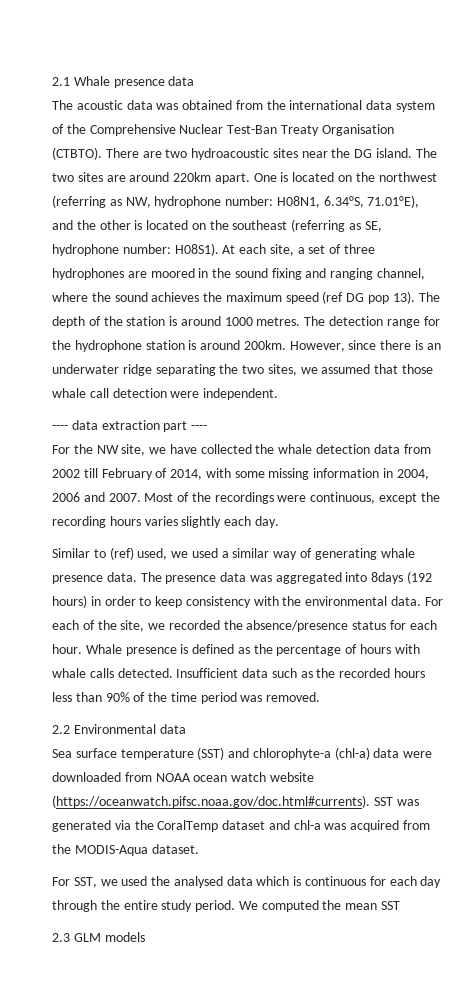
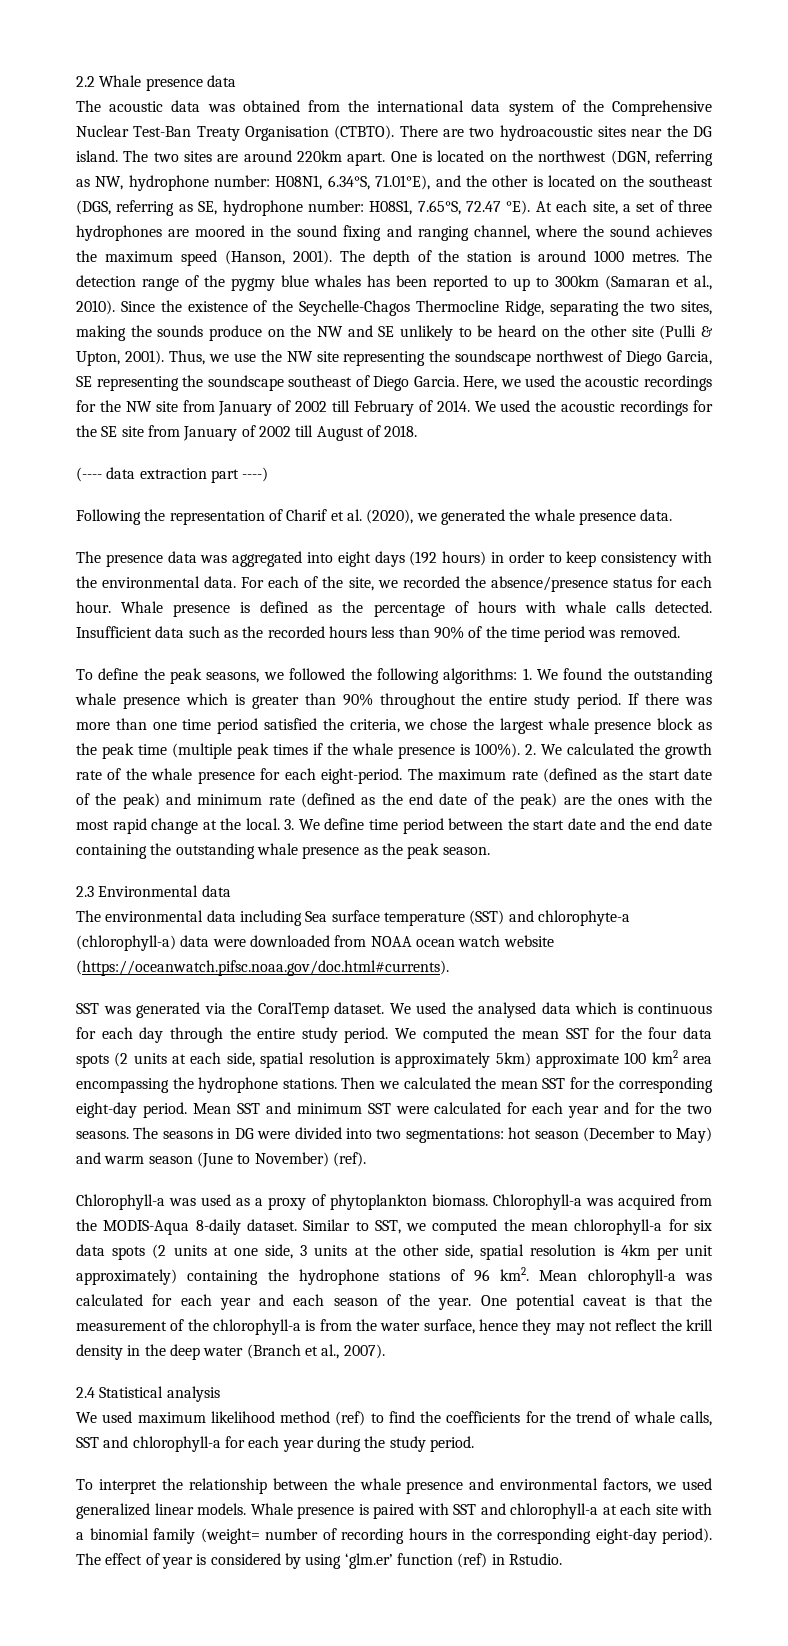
[52,77,70,86] 2.1 -> [76,76,95,87] 2.2
[52,195,106,208] (referring -> [610,150,713,166] (DGN, referring
[291,219,346,232] (referring -> [76,200,175,216] (DGS, referring
[174,243,219,256] H08S1). -> [369,200,531,215] H08S1, 7.65°S, 72.47 °E).
[322,291,415,304] (ref DG pop 13). -> [224,250,332,265] (Hanson, 2001).
[423,316,440,326] [52,340,441,352] [52,364,434,376] [52,388,279,400] [52,420,208,432] [52,444,431,456] [52,468,429,480] [52,492,440,504] [52,516,279,528] [52,547,377,560] for the hydrophone station is around 200km. However, since there is an underwater ridge separating the two sites, we assumed that those whale call detection were independent. // ---- data extraction part ---- // For the NW site, we have collected the whale detection data from 2002 till February of 2014, with some missing information in 2004, 2006 and 2007. Most of the recordings were continuous, except the recording hours varies slightly each day. // Similar to (ref) used, we used a similar way of generating -> [185,275,712,291] [76,300,713,316] [76,325,713,341] [76,350,713,366] [76,375,713,391] [76,400,713,416] [76,425,418,441] [76,467,269,483] [76,509,531,525] of the pygmy blue whales has been reported to up to 300km (Samaran et al., 2010). Since the existence of the Seychelle-Chagos Thermocline Ridge, separating the two sites, making the sounds produce on the NW and SE unlikely to be heard on the other site (Pulli & Upton, 2001). Thus, we use the NW site representing the soundscape northwest of Diego Garcia, SE representing the soundscape southeast of Diego Garcia. Here, we used the acoustic recordings for the NW site from January of 2002 till February of 2014. We used the acoustic recordings for the SE site from January of 2002 till August of 2018. // (---- data extraction part ----) // Following the representation of Charif et al. (2020), we generated the
(137, 577) none -> (673, 515) //
[371,572,404,584] 8days -> [337,551,405,567] eight days
[52,724,186,734] 2.2 Environmental data // -> [76,668,713,684] [75,693,713,709] [76,718,712,734] [76,743,712,759] [76,768,713,784] [76,793,712,809] [76,818,712,834] [76,843,490,859] [76,885,231,897] [76,910,302,926] To define the peak seasons, we followed the following algorithms: 1. We found the outstanding whale presence which is greater than 90% throughout the entire study period. If there was more than one time period satisfied the criteria, we chose the largest whale presence block as the peak time (multiple peak times if the whale presence is 100%). 2. We calculated the growth rate of the whale presence for each eight-period. The maximum rate (defined as the start date of the peak) and minimum rate (defined as the end date of the peak) are the ones with the most rapid change at the local. 3. We define time period between the start date and the end date containing the outstanding whale presence as the peak season. // 2.3 Environmental data // The environmental data including
[334,747,370,760] (chl-a) -> [76,935,176,951] (chlorophyll-a)
(370, 801) none -> (449, 968) //
[222,820,431,832] [52,844,199,856] [52,877,118,888] dataset and chl-a was acquired from the MODIS-Aqua dataset. // For SST, we -> [334,1002,411,1014] dataset. We
[52,932,145,942] // 2.3 GLM models -> [595,1027,712,1039] [76,1050,712,1068] [76,1077,713,1093] [76,1102,713,1118] [76,1127,713,1143] [76,1152,366,1168] [76,1194,712,1210] [76,1219,712,1235] [76,1244,713,1260] [76,1267,712,1285] [76,1294,712,1310] [76,1319,714,1335] [76,1344,385,1360] [76,1386,220,1402] [76,1411,712,1426] [76,1436,474,1452] [76,1478,712,1494] [76,1503,712,1519] [76,1528,712,1544] [76,1553,562,1569] for the four data spots (2 units at each side, spatial resolution is approximately 5km) approximate 100 km2 area encompassing the hydrophone stations. Then we calculated the mean SST for the corresponding eight-day period. Mean SST and minimum SST were calculated for each year and for the two seasons. The seasons in DG were divided into two segmentations: hot season (December to May) and warm season (June to November) (ref). // Chlorophyll-a was used as a proxy of phytoplankton biomass. Chlorophyll-a was acquired from the MODIS-Aqua 8-daily dataset. Similar to SST, we computed the mean chlorophyll-a for six data spots (2 units at one side, 3 units at the other side, spatial resolution is 4km per unit approximately) containing the hydrophone stations of 96 km2. Mean chlorophyll-a was calculated for each year and each season of the year. One potential caveat is that the measurement of the chlorophyll-a is from the water surface, hence they may not reflect the krill density in the deep water (Branch et al., 2007). // 2.4 Statistical analysis // We used maximum likelihood method (ref) to find the coefficients for the trend of whale calls, SST and chlorophyll-a for each year during the study period. // To interpret the relationship between the whale presence and environmental factors, we used generalized linear models. Whale presence is paired with SST and chlorophyll-a at each site with a binomial family (weight= number of recording hours in the corresponding eight-day period). The effect of year is considered by using ‘glm.er’ function (ref) in Rstudio.

